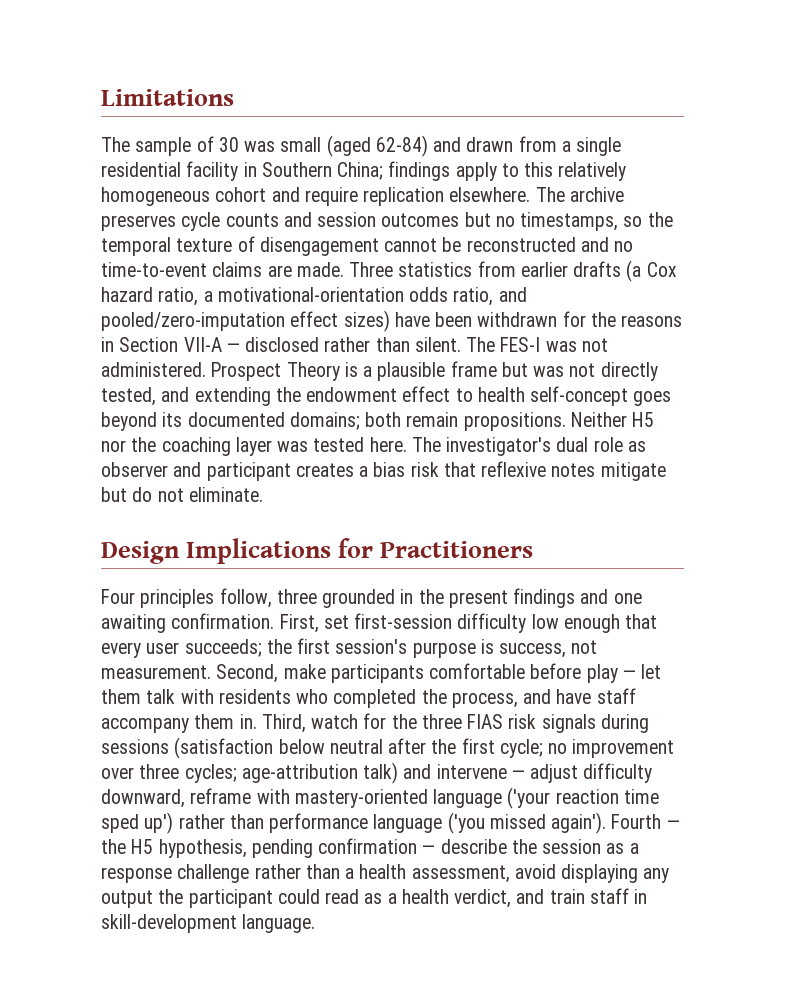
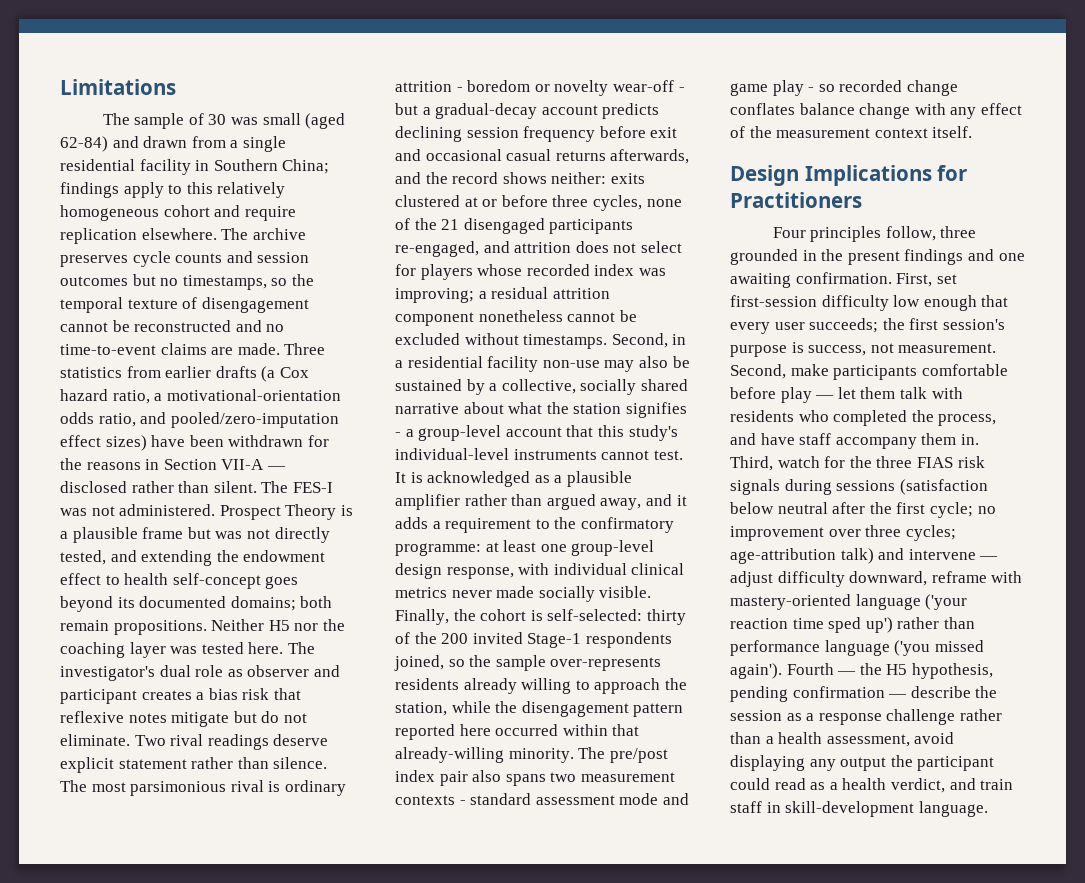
(263, 494) none -> [134,734,329,750] [60,757,328,773] [60,780,346,796] [395,80,685,96] [395,103,660,119] [395,126,678,142] [395,149,690,164] [395,172,645,184] [395,195,682,211] [395,218,634,234] [395,241,682,257] [395,264,666,280] [395,287,610,303] [395,310,637,326] [395,333,687,349] [395,356,690,372] [395,379,688,395] [395,402,687,418] [395,425,678,441] [395,448,683,460] [395,471,632,487] [395,494,687,510] [395,517,674,533] [395,540,655,556] [395,563,685,579] [395,586,652,602] [395,609,686,625] [395,632,672,648] [394,655,662,671] [395,678,687,694] [395,701,684,717] [395,724,640,740] [395,747,668,763] [395,770,675,786] [395,793,689,805] [730,80,958,96] [730,103,1022,119] [730,126,973,138] Two rival readings deserve explicit statement rather than silence. The most parsimonious rival is ordinary attrition - boredom or novelty wear-off - but a gradual-decay account predicts declining session frequency before exit and occasional casual returns afterwards, and the record shows neither: exits clustered at or before three cycles, none of the 21 disengaged participants re-engaged, and attrition does not select for players whose recorded index was improving; a residual attrition component nonetheless cannot be excluded without timestamps. Second, in a residential facility non-use may also be sustained by a collective, socially shared narrative about what the station signifies - a group-level account that this study's individual-level instruments cannot test. It is acknowledged as a plausible amplifier rather than argued away, and it adds a requirement to the confirmatory programme: at least one group-level design response, with individual clinical metrics never made socially visible. Finally, the cohort is self-selected: thirty of the 200 invited Stage-1 respondents joined, so the sample over-represents residents already willing to approach the station, while the disengagement pattern reported here occurred within that already-willing minority. The pre/post index pair also spans two measurement contexts - standard assessment mode and game play - so recorded change conflates balance change with any effect of the measurement context itself.

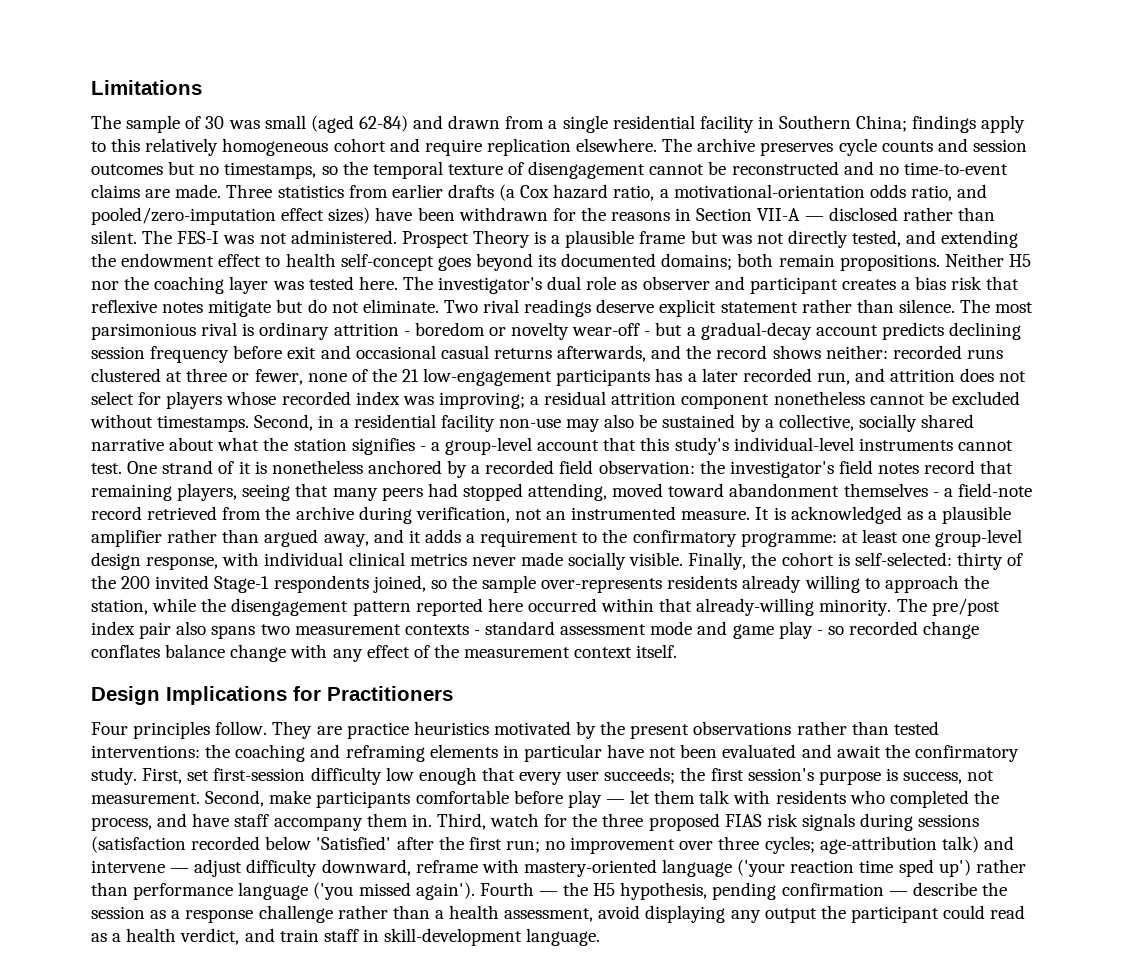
[610,173,645,184] [395,195,682,211] [395,218,634,234] [395,241,479,257] exits clustered at or before three cycles, none of the 21 disengaged participants re-engaged, -> [892,345,1003,359] [91,368,850,386] recorded runs clustered at three or fewer, none of the 21 low-engagement participants has a later recorded run,
(683, 455) none -> [127,460,1014,478] [91,483,1032,501] [91,506,751,524] One strand of it is nonetheless anchored by a recorded field observation: the investigator's field notes record that remaining players, seeing that many peers had stopped attending, moved toward abandonment themselves - a field-note record retrieved from the archive during verification, not an instrumented measure.
[885,226,977,241] [730,249,1025,265] [730,272,892,288] follow, three grounded in the present findings and one awaiting confirmation. -> [215,721,939,739] [91,744,1019,762] [91,767,137,785] follow. They are practice heuristics motivated by the present observations rather than tested interventions: the coaching and reframing elements in particular have not been evaluated and await the confirmatory study.
(913, 462) none -> [648,813,720,831] proposed
[730,502,828,514] below neutral -> [191,836,392,850] recorded below 'Satisfied'
[929,502,973,518] cycle; -> [505,840,540,853] run;

